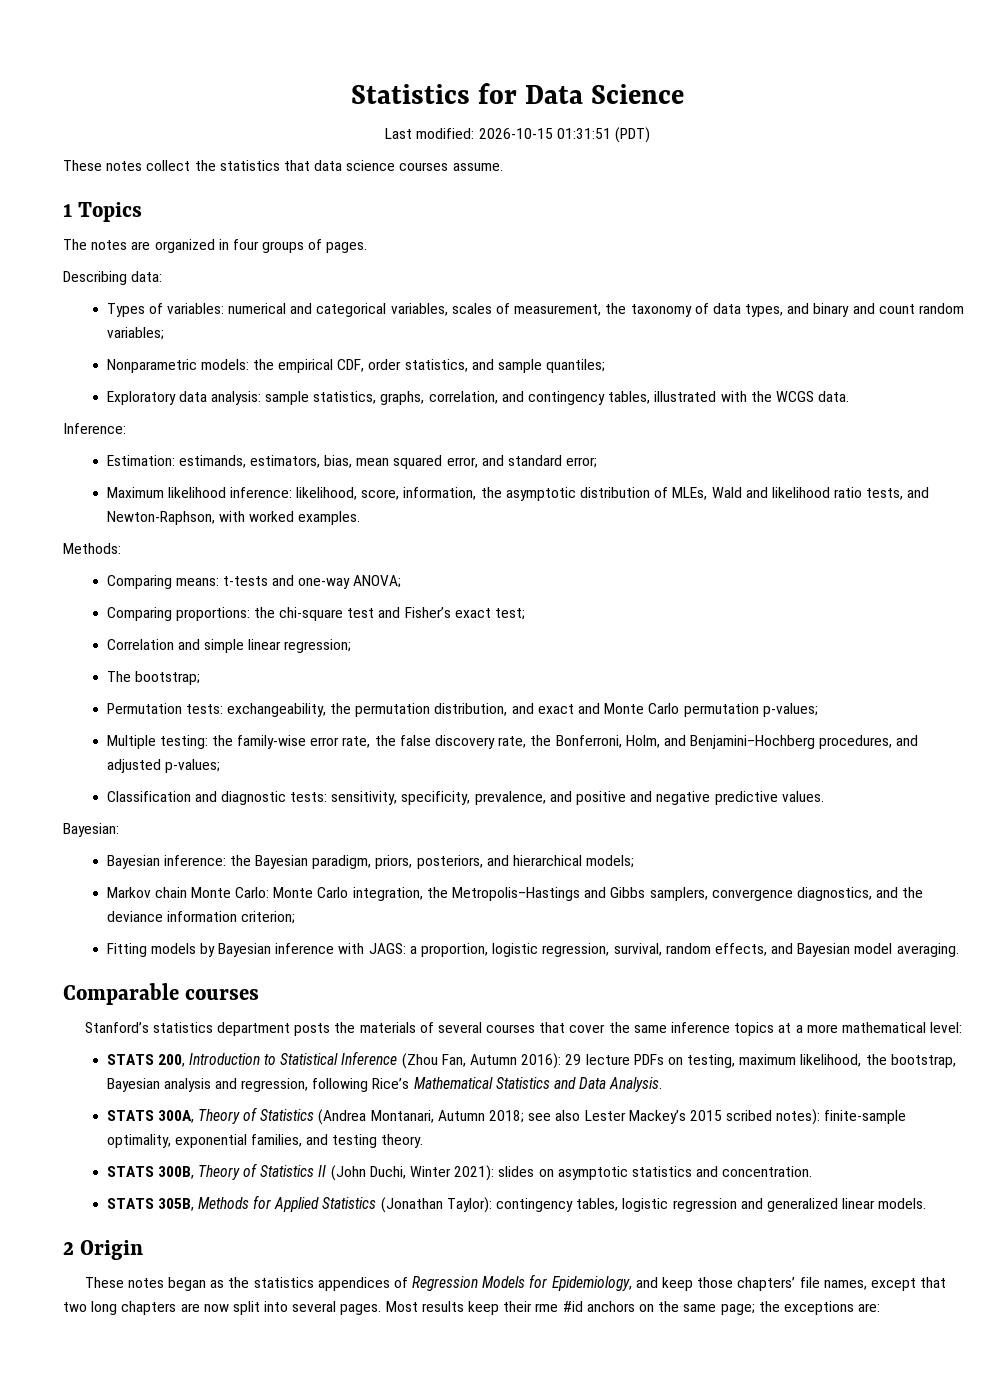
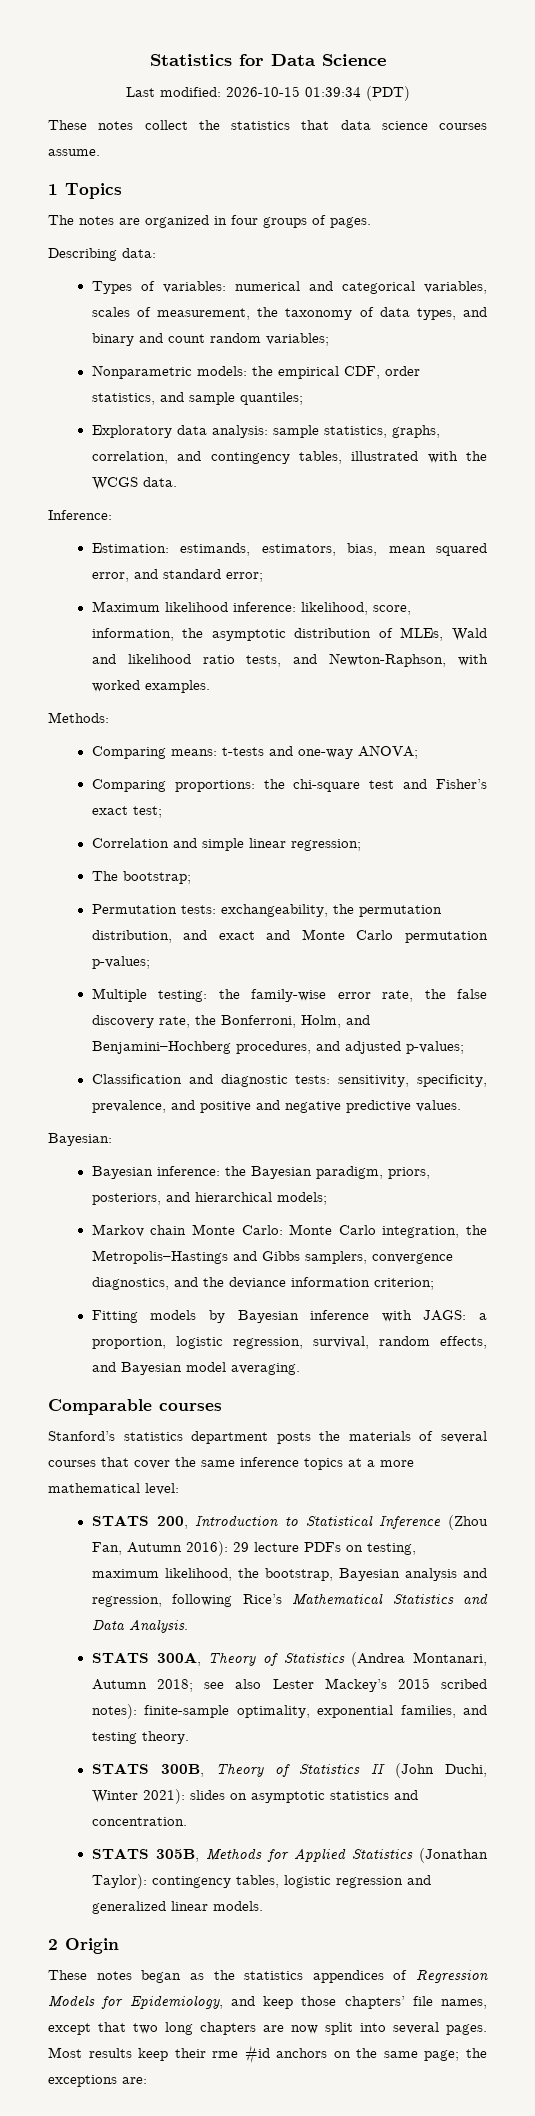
[556,128,611,139] 01:31:51 -> [304,87,361,97] 01:39:34

